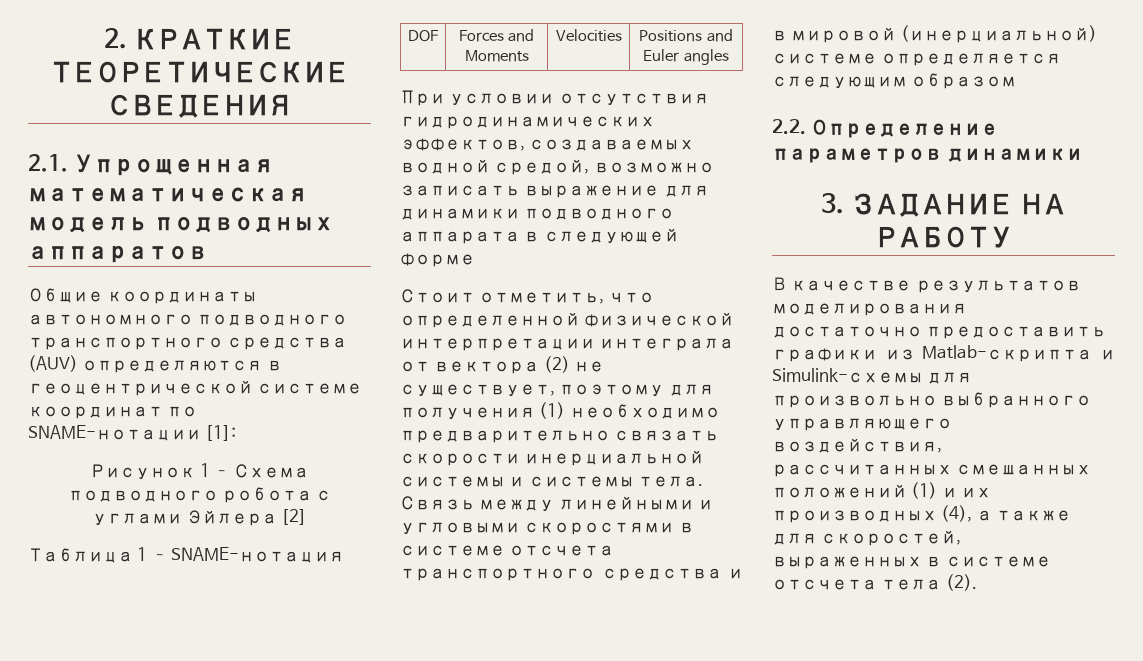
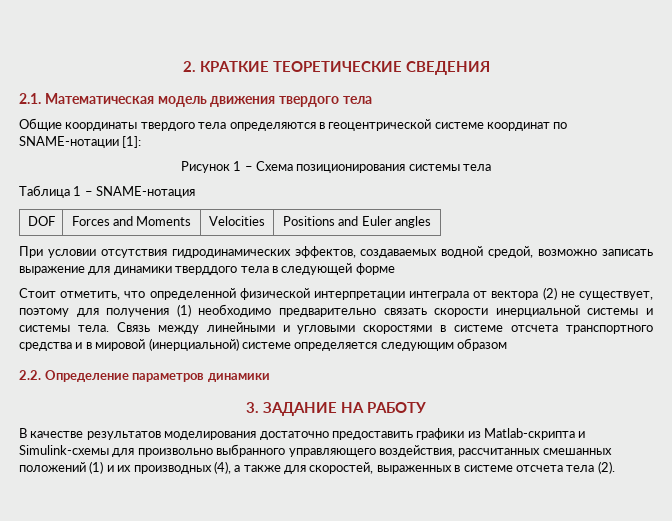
[73,154,274,176] [28,187,308,202] [28,217,334,233] [28,245,208,263] [28,288,258,304] [28,314,348,326] [28,337,348,350] [28,355,78,372] Упрощенная математическая модель подводных аппаратов // Общие координаты автономного подводного транспортного средства (AUV) -> [44,93,372,107] [19,118,227,131] Математическая модель движения твердого тела // Общие координаты твердого тела
[67,487,332,503] [92,509,307,526] подводного робота с углами Эйлера [2] -> [296,164,492,173] позиционирования системы тела
[524,208,675,220] [400,231,520,244] подводного аппарата -> [175,266,269,275] тверддого тела

